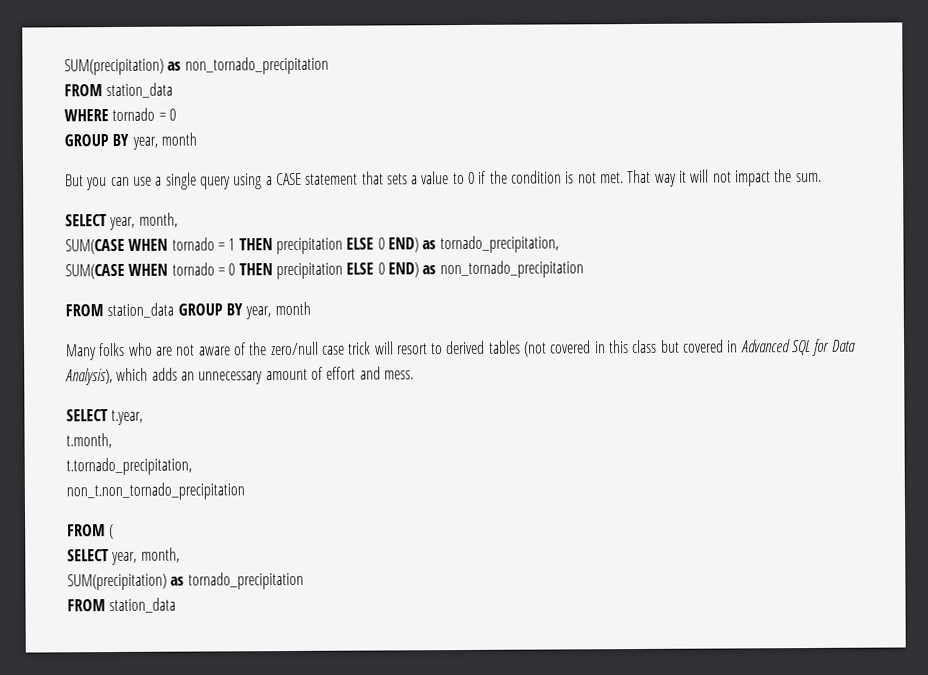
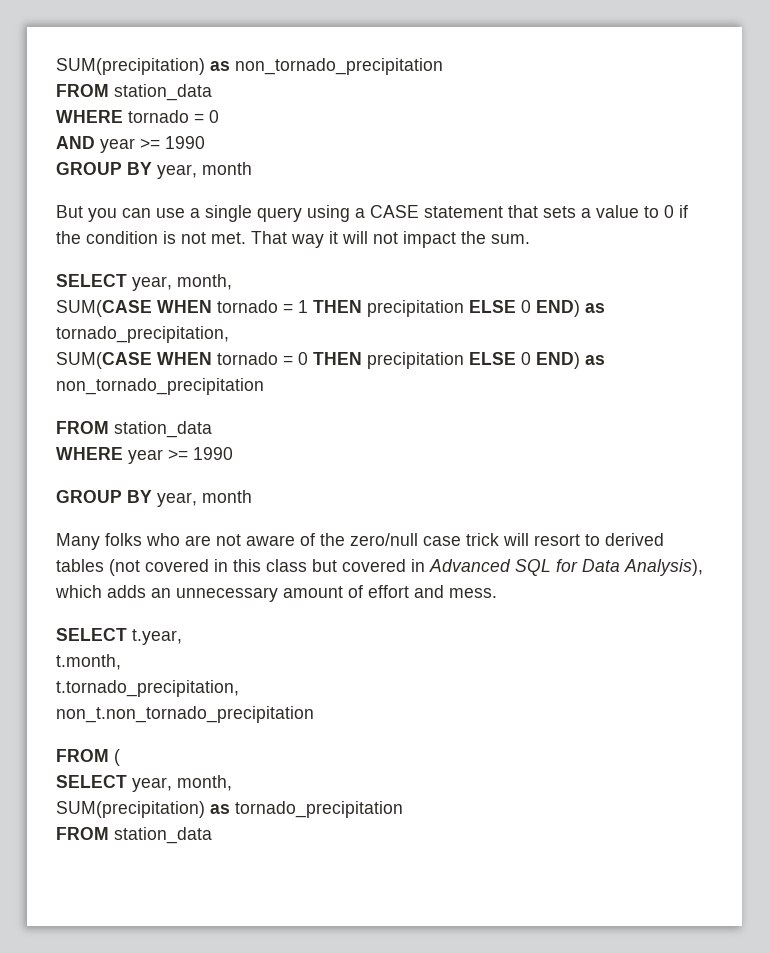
(176, 114) none -> [56,136,205,153] // AND year >= 1990
(175, 310) none -> [56,447,233,464] // WHERE year >= 1990 //

